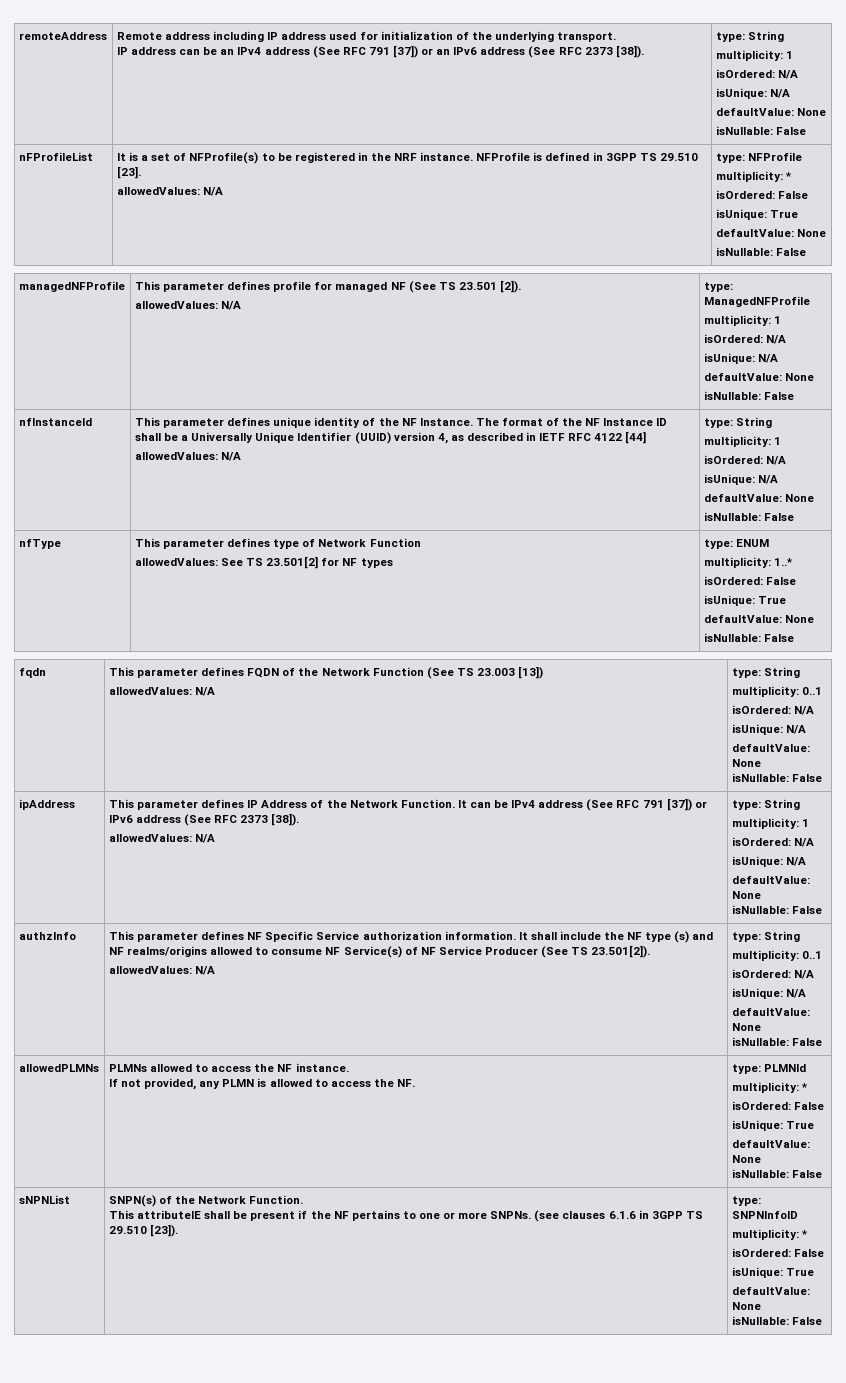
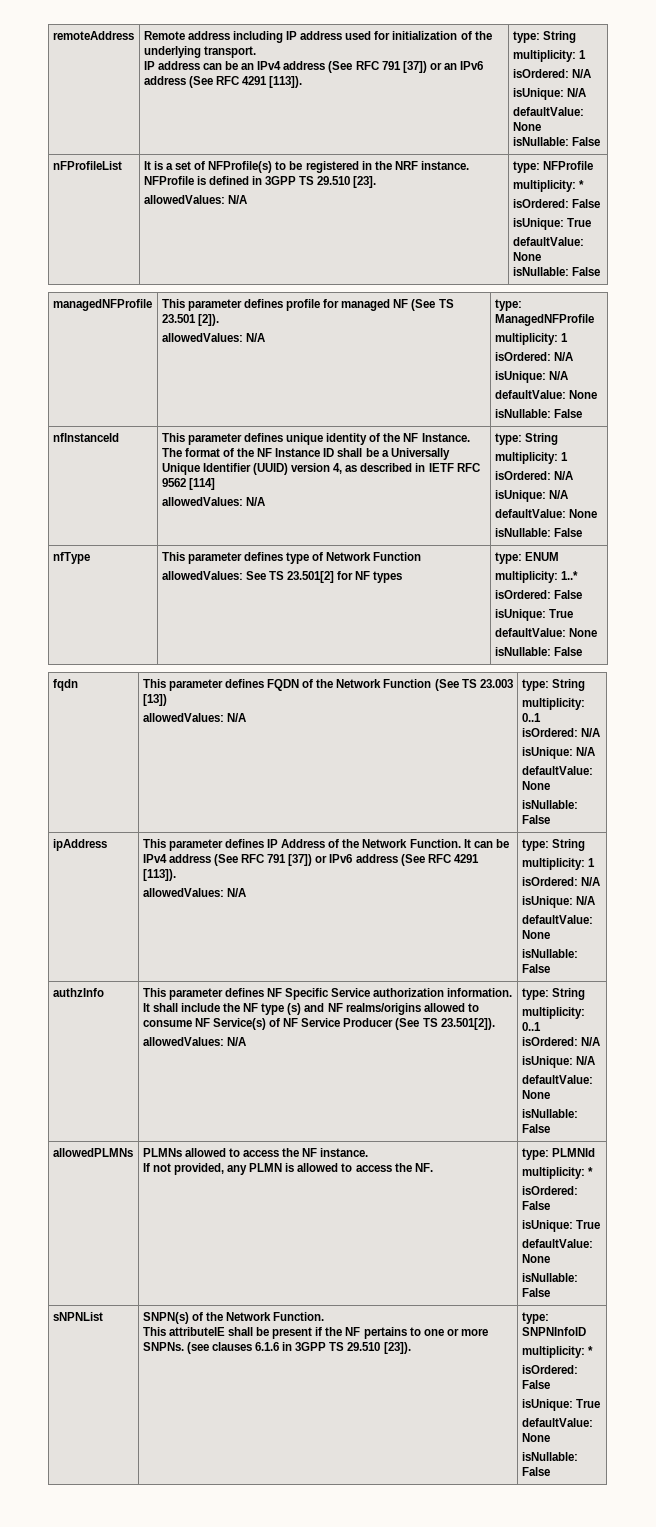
[584,45,644,58] 2373 [38]). -> [242,76,303,88] 4291 [113]).
[594,431,647,444] 4122 [44] -> [161,478,215,490] 9562 [114]
[240,813,300,826] 2373 [38]). -> [453,854,479,863] [142,869,176,881] 4291 [113]).

